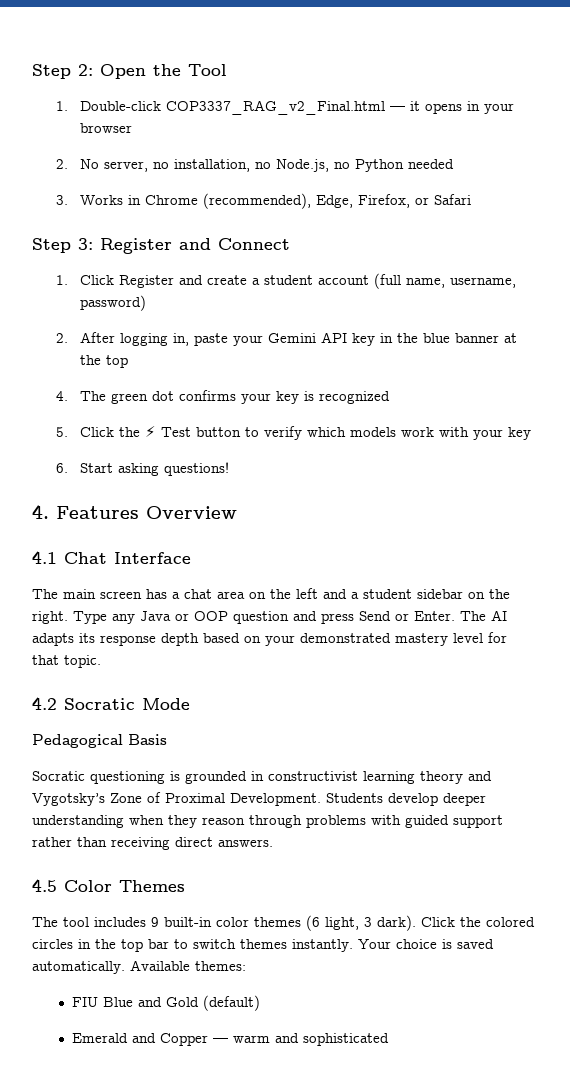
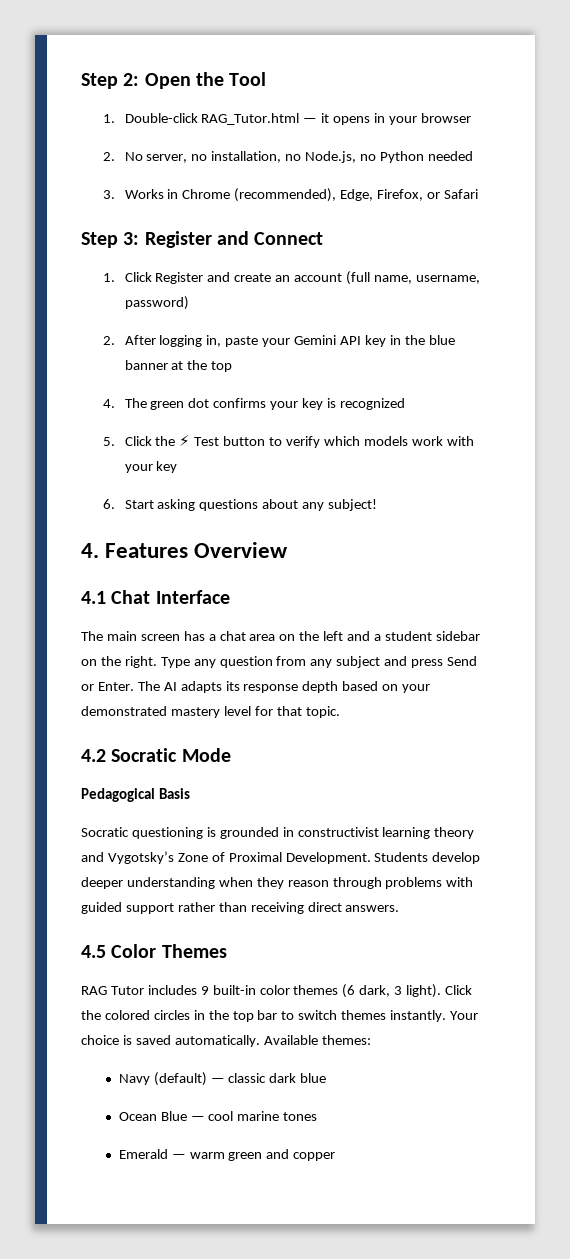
[165,100,385,115] COP3337_RAG_v2_Final.html -> [201,113,300,125] RAG_Tutor.html
[251,275,313,285] a student -> [275,275,291,282] an
[163,462,229,476] questions! -> [199,499,378,511] questions about any subject!
[140,611,289,624] Java or OOP question -> [219,656,381,668] question from any subject
[32,917,89,927] The tool -> [81,986,144,995] RAG Tutor
[325,915,416,931] light, 3 dark). -> [359,984,442,998] dark, 3 light).
[71,995,260,1011] [71,1033,389,1046] FIU Blue and Gold (default) // Emerald and Copper — warm and sophisticated -> [118,1072,327,1086] [118,1111,318,1121] [118,1149,336,1161] Navy (default) — classic dark blue // Ocean Blue — cool marine tones // Emerald — warm green and copper

